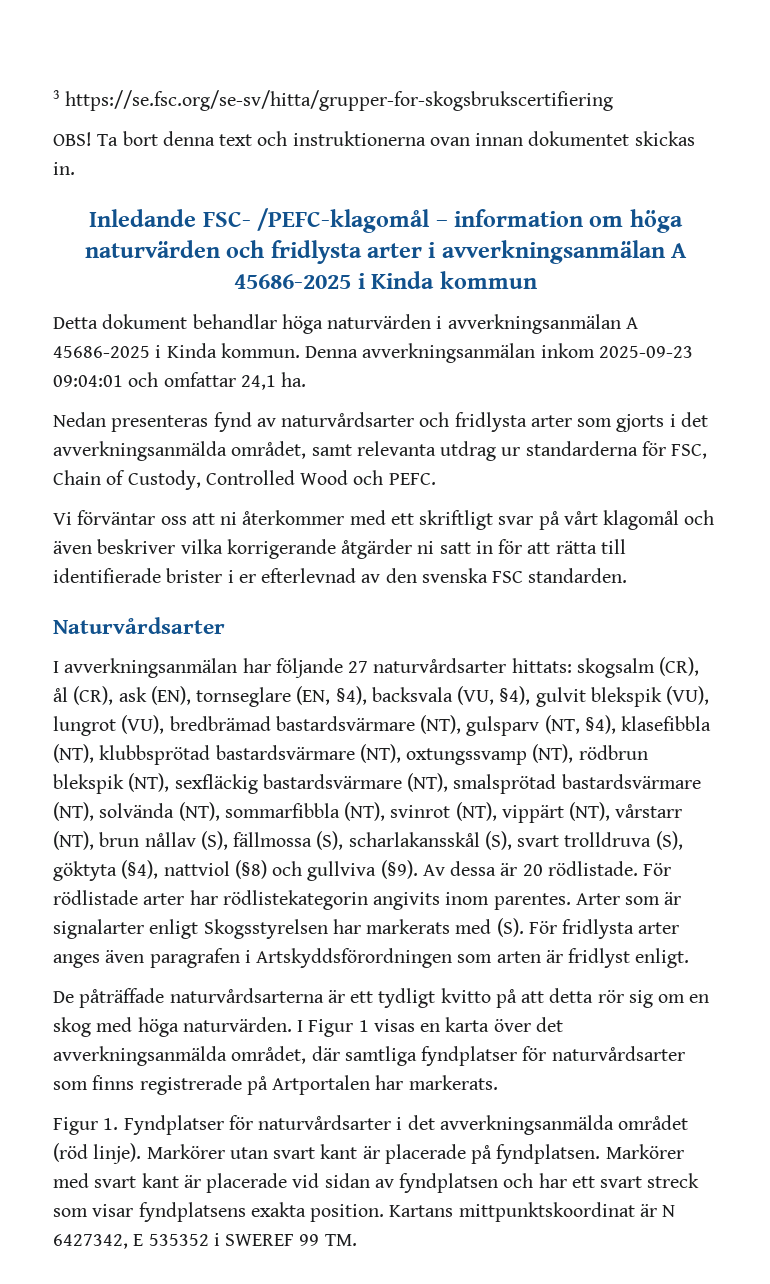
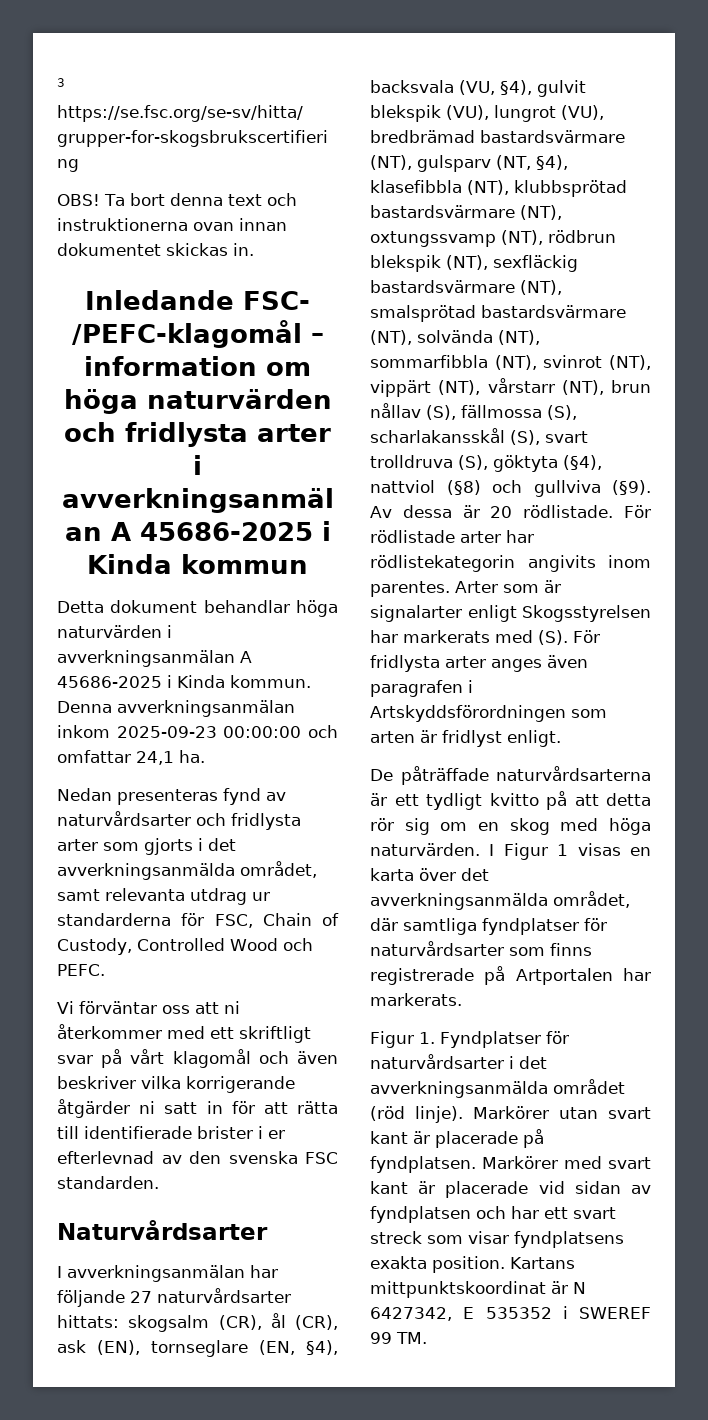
[53,375,123,387] 09:04:01 -> [223,726,302,738] 00:00:00

